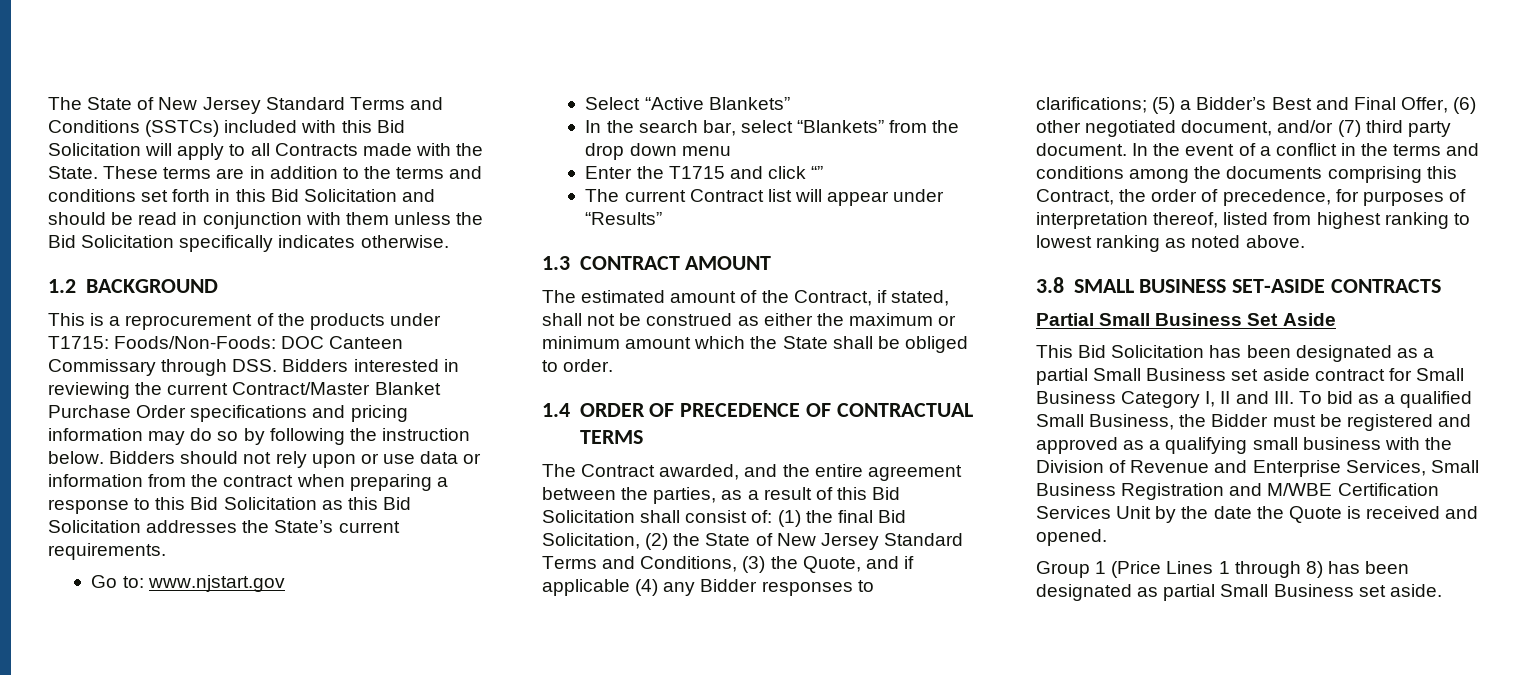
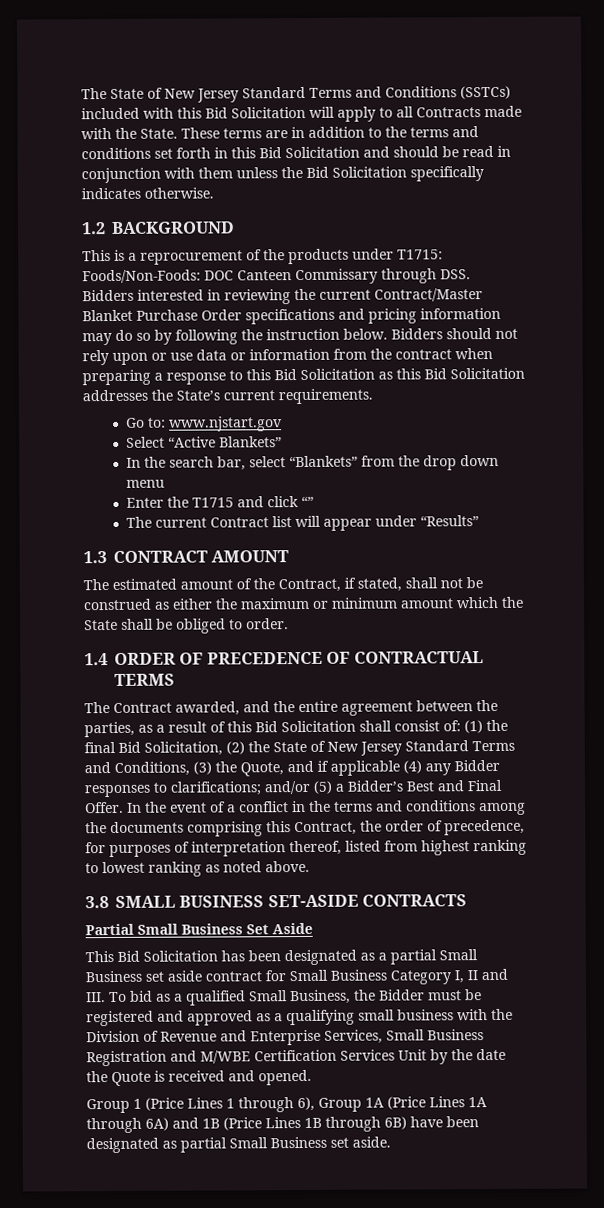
(1147, 105) none -> [264,780,310,795] and/or
[1400,97,1477,114] [1036,120,1451,137] [1036,143,1127,156] Offer, (6) other negotiated document, and/or (7) third party document. -> [85,801,124,814] Offer.
[1305,561,1360,578] 8) has -> [297,1096,487,1112] [86,1116,443,1134] 6), Group 1A (Price Lines 1A through 6A) and 1B (Price Lines 1B through 6B) have

